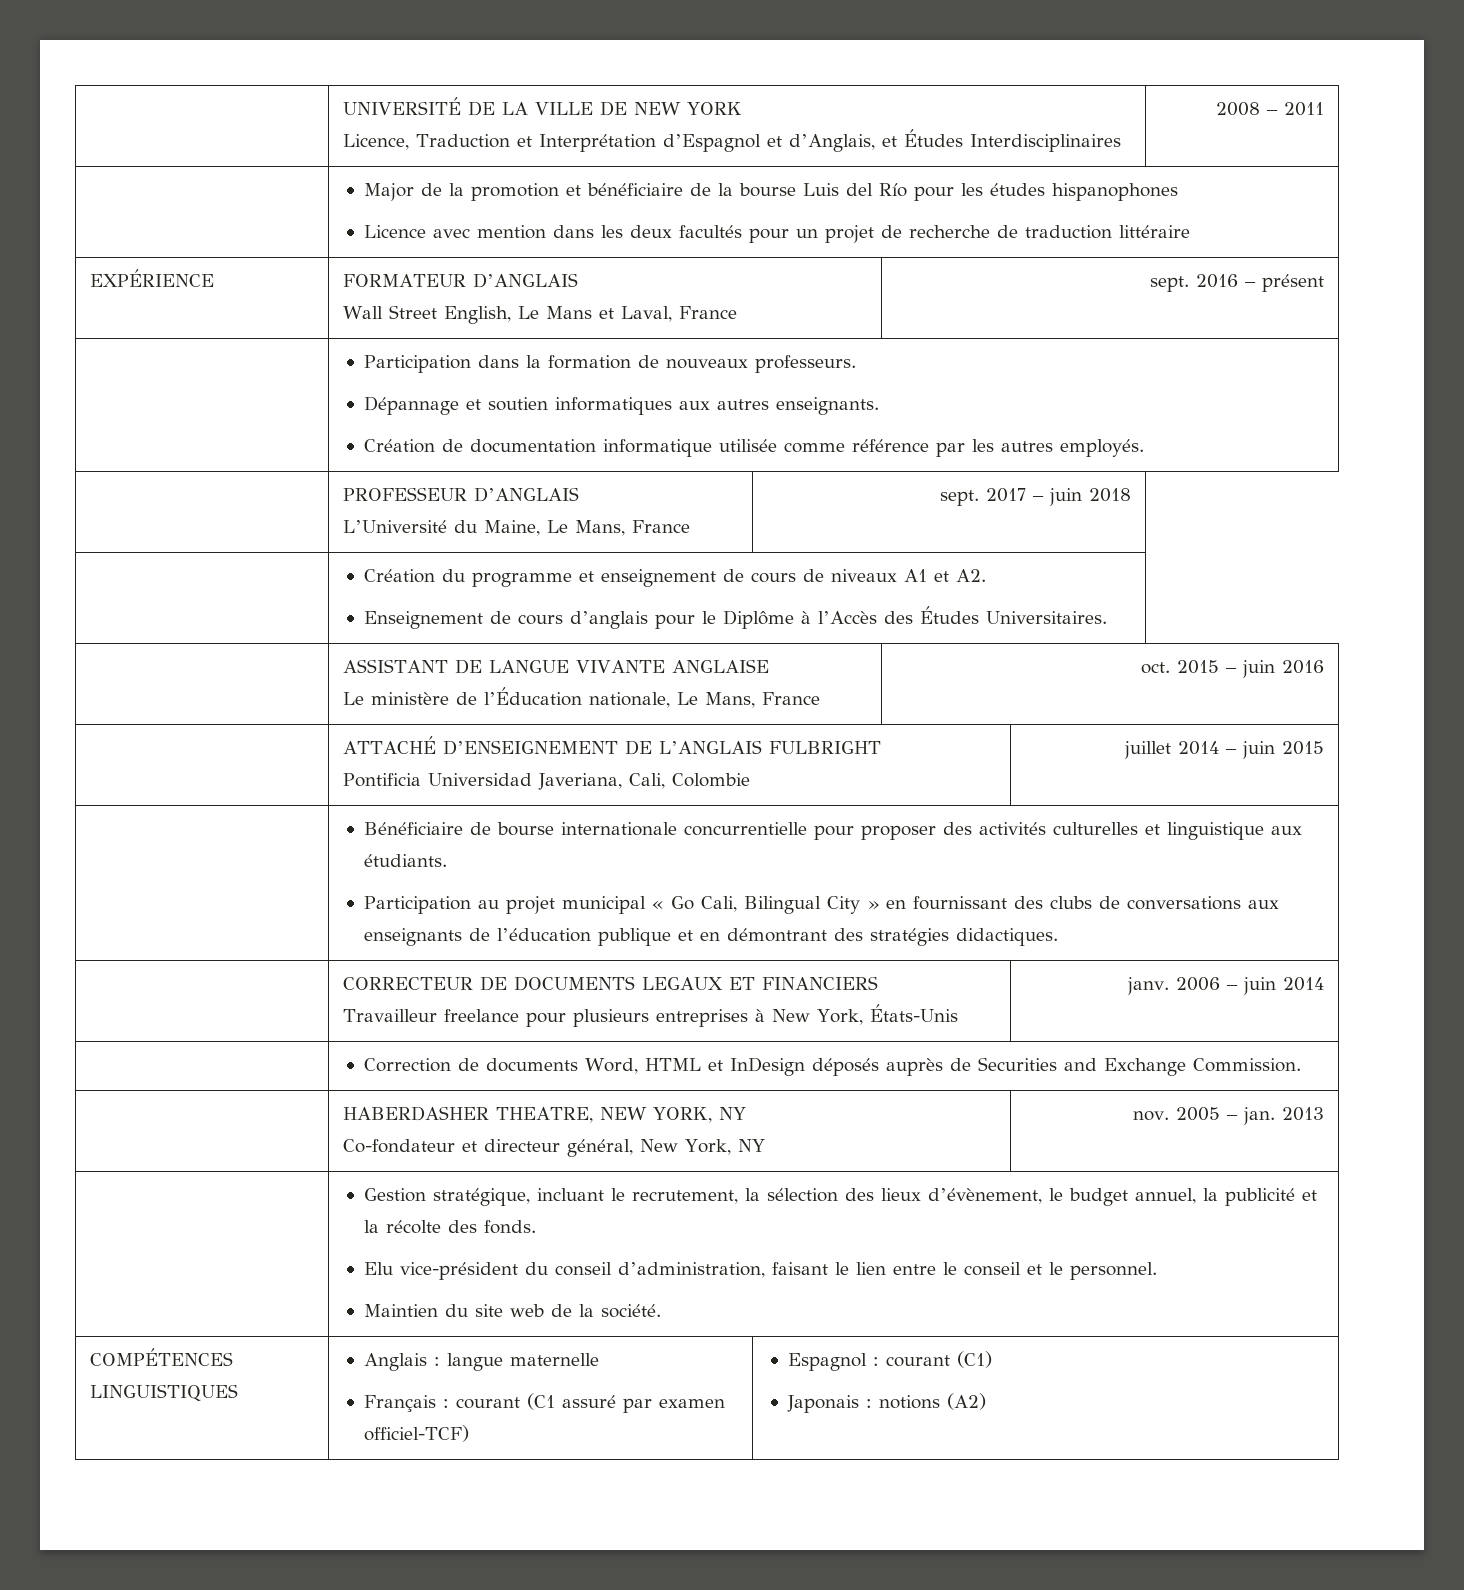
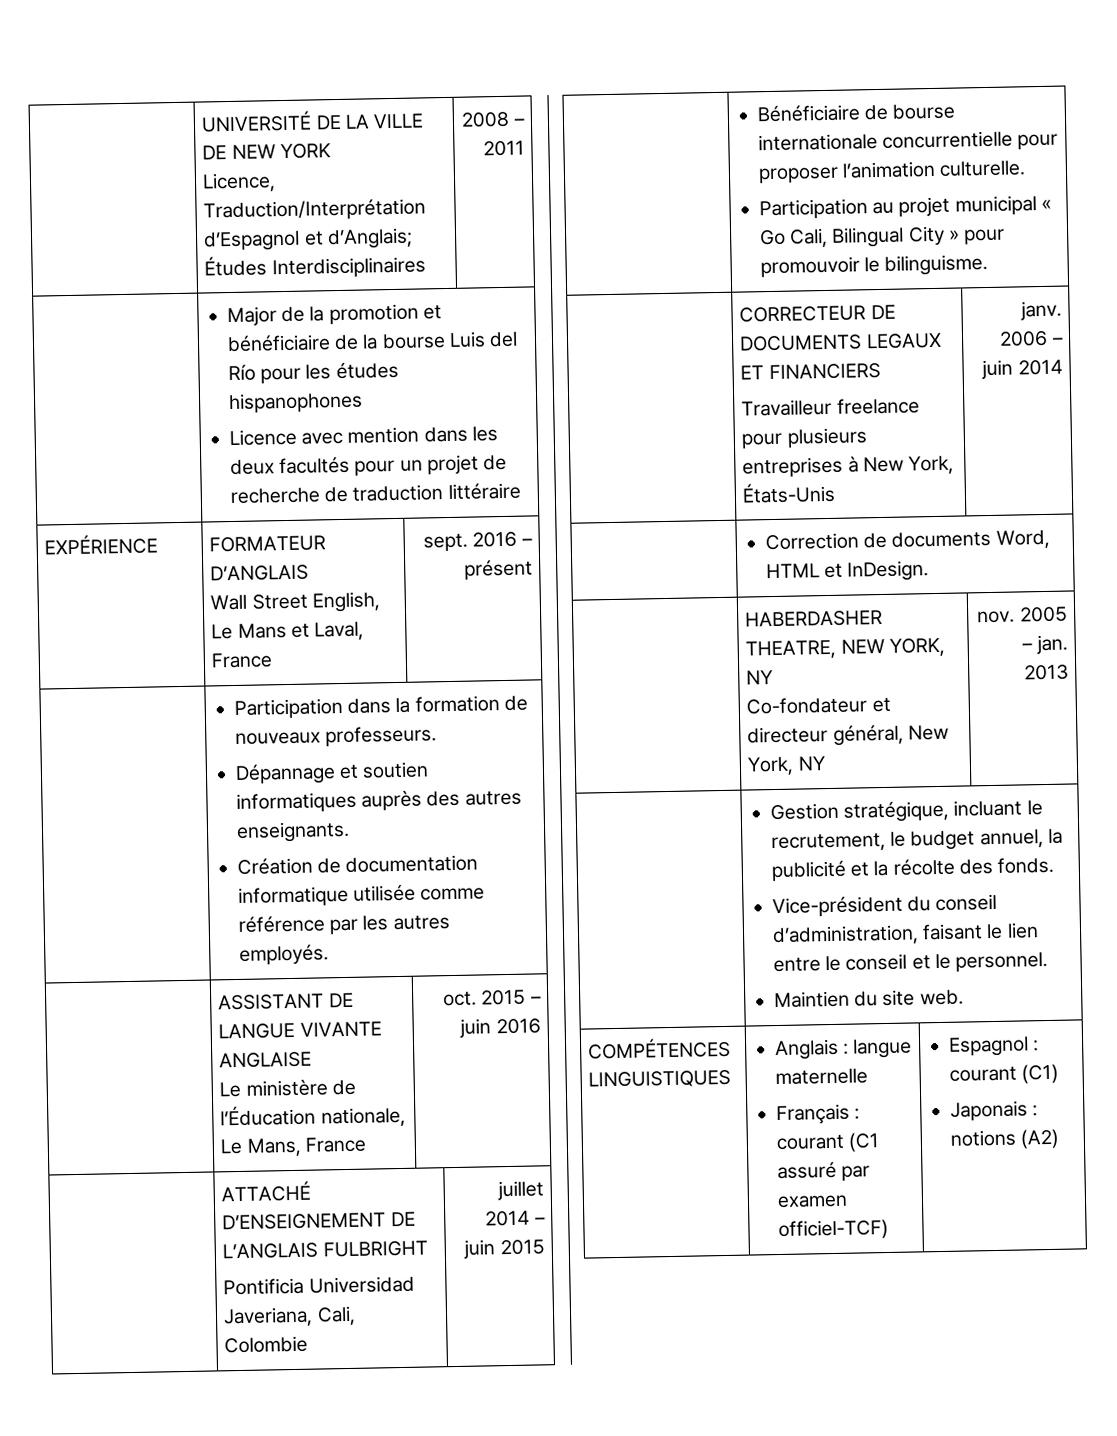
[416,134,898,152] Traduction et Interprétation d’Espagnol et d’Anglais, et -> [203,198,427,222] [203,227,413,252] Traduction/Interprétation d’Espagnol et d’Anglais;
[679,401,711,410] aux -> [361,790,461,811] auprès des
[343,487,580,502] [343,520,691,536] [939,488,1131,506] [364,569,987,587] [364,606,1108,629] // | PROFESSEUR D’ANGLAIS // L’Université du Maine, Le Mans, France | sept. 2017 – juin 2018 // | Création du programme et enseignement de cours de niveaux A1 et A2. // Enseignement de cours d’anglais pour le Diplôme à l’Accès des Études Universitaires. -> (329, 954) none
[943,822,1303,840] [364,854,448,867] des activités culturelles et linguistique aux étudiants. -> [842,160,1027,179] l’animation culturelle.
[886,896,1280,910] [364,928,1059,946] en fournissant des clubs de conversations aux enseignants de l’éducation publique et en démontrant des stratégies didactiques. -> [964,228,1006,245] [759,253,989,278] pour promouvoir le bilinguisme.
[729,1057,1301,1076] InDesign déposés auprès de Securities and Exchange Commission. -> [847,560,930,582] InDesign.
[745,1188,1043,1204] la sélection des lieux d’évènement, -> (886, 842) none
[364,1262,519,1280] Elu vice-président -> [771,895,903,918] Vice-président
[510,1304,662,1318] web de la société. -> [919,989,964,1006] web.

